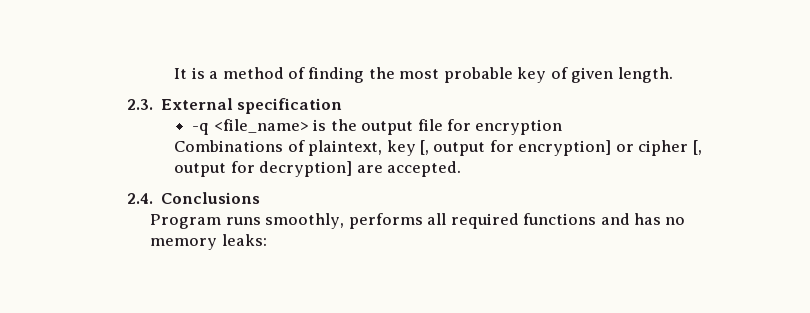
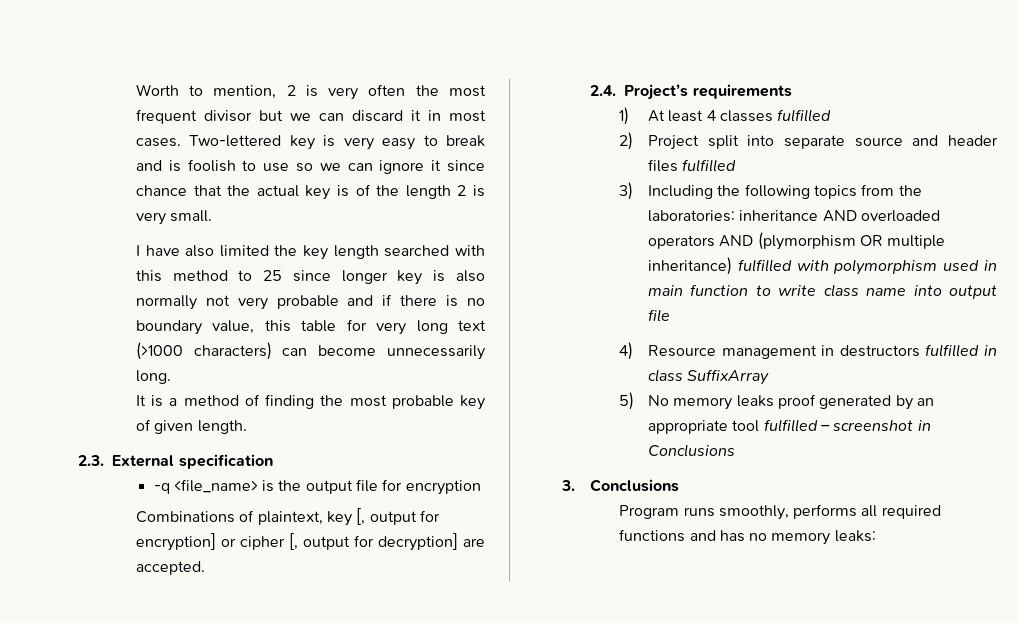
(174, 73) none -> [135,84,486,100] [135,109,486,124] [135,135,486,150] [135,159,485,174] [135,184,485,200] [135,210,213,225] [135,245,485,260] [135,270,485,285] [135,294,485,310] [135,319,487,335] [135,342,485,360] [135,370,171,384] Worth to mention, 2 is very often the most frequent divisor but we can discard it in most cases. Two-lettered key is very easy to break and is foolish to use so we can ignore it since chance that the actual key is of the length 2 is very small. // I have also limited the key length searched with this method to 25 since longer key is also normally not very probable and if there is no boundary value, this table for very long text (>1000 characters) can become unnecessarily long. //
(153, 198) none -> [624,84,792,100] [619,107,832,125] [619,132,998,150] [647,159,737,172] [619,182,922,200] [647,210,940,222] [647,232,946,250] [647,257,998,275] [647,284,998,299] [647,309,670,322] [619,342,998,360] [647,369,770,385] [619,392,934,410] [647,419,931,434] [647,444,735,457] [560,480,575,491] Project’s requirements // 1) At least 4 classes fulfilled // 2) Project split into separate source and header files fulfilled // 3) Including the following topics from the laboratories: inheritance AND overloaded operators AND (plymorphism OR multiple inheritance) fulfilled with polymorphism used in main function to write class name into output file // 4) Resource management in destructors fulfilled in class SuffixArray // 5) No memory leaks proof generated by an appropriate tool fulfilled – screenshot in Conclusions // 3.

